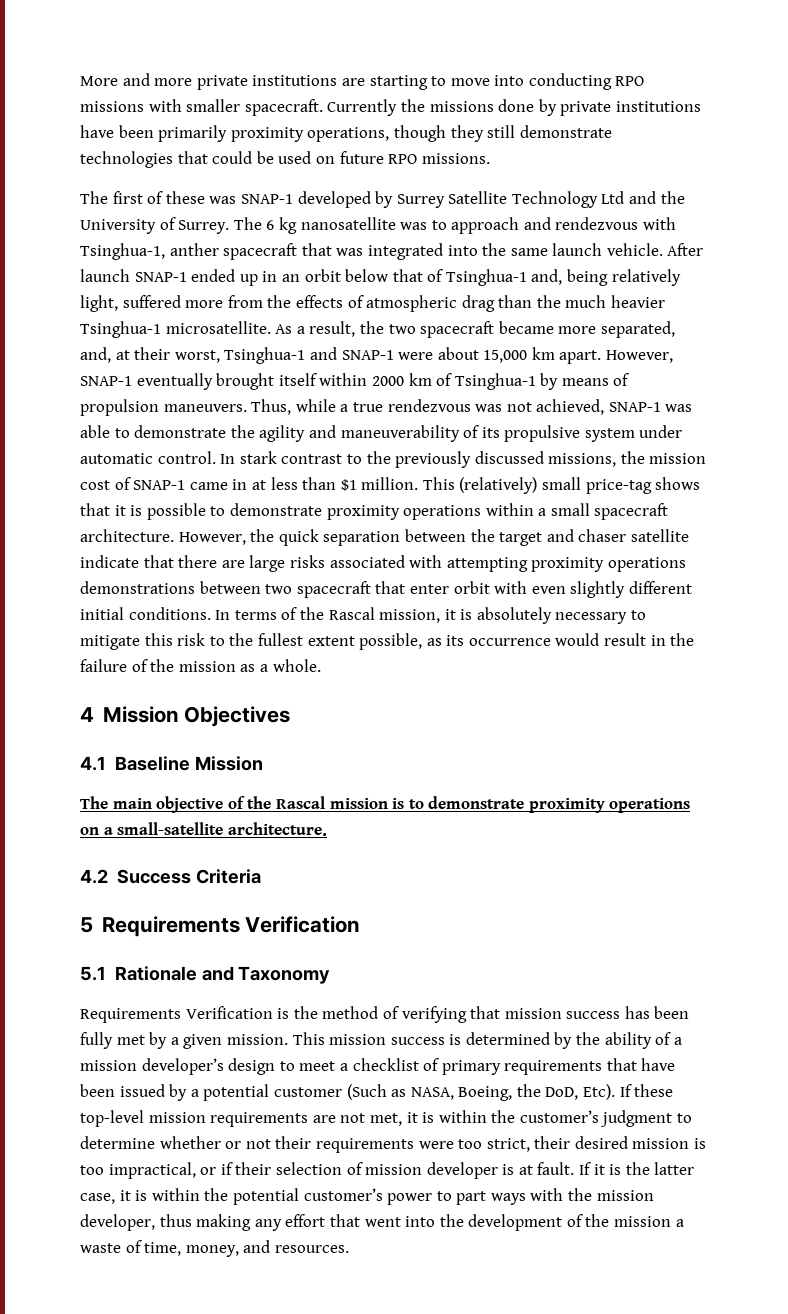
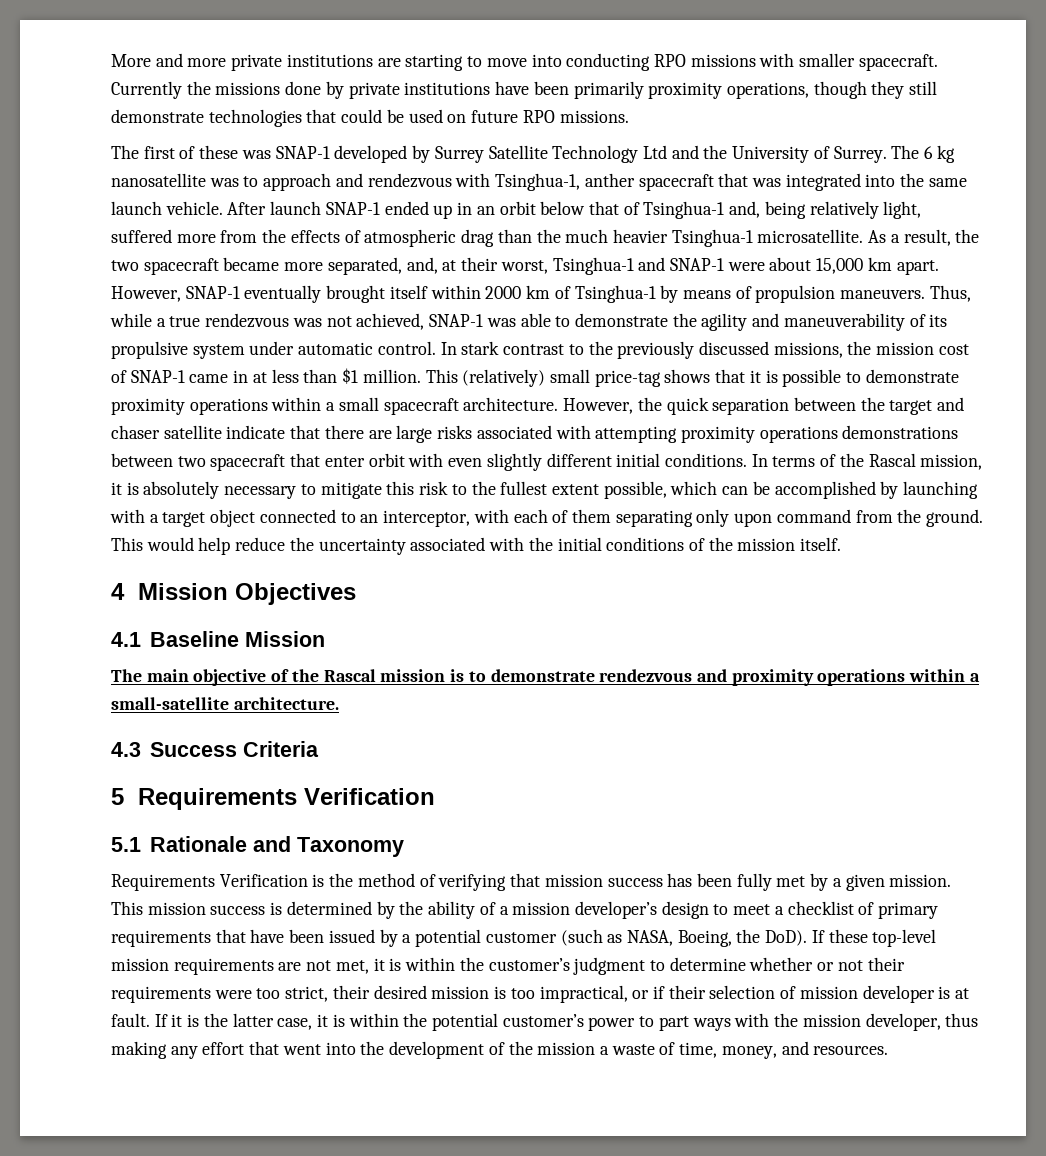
[426,633,695,646] [80,659,321,672] as its occurrence would result in the failure of the mission as a whole. -> [670,481,979,499] [110,509,984,527] [111,537,842,555] which can be accomplished by launching with a target object connected to an interceptor, with each of them separating only upon command from the ground. This would help reduce the uncertainty associated with the initial conditions of the mission itself.
[528,798,691,813] [80,827,99,835] proximity operations on -> [599,669,966,686] rendezvous and proximity operations within
[80,869,108,884] 4.2 -> [111,742,141,757] 4.3
[346,1084,387,1100] (Such -> [560,929,603,946] (such
[545,1084,616,1100] DoD, Etc). -> [765,930,808,946] DoD).

